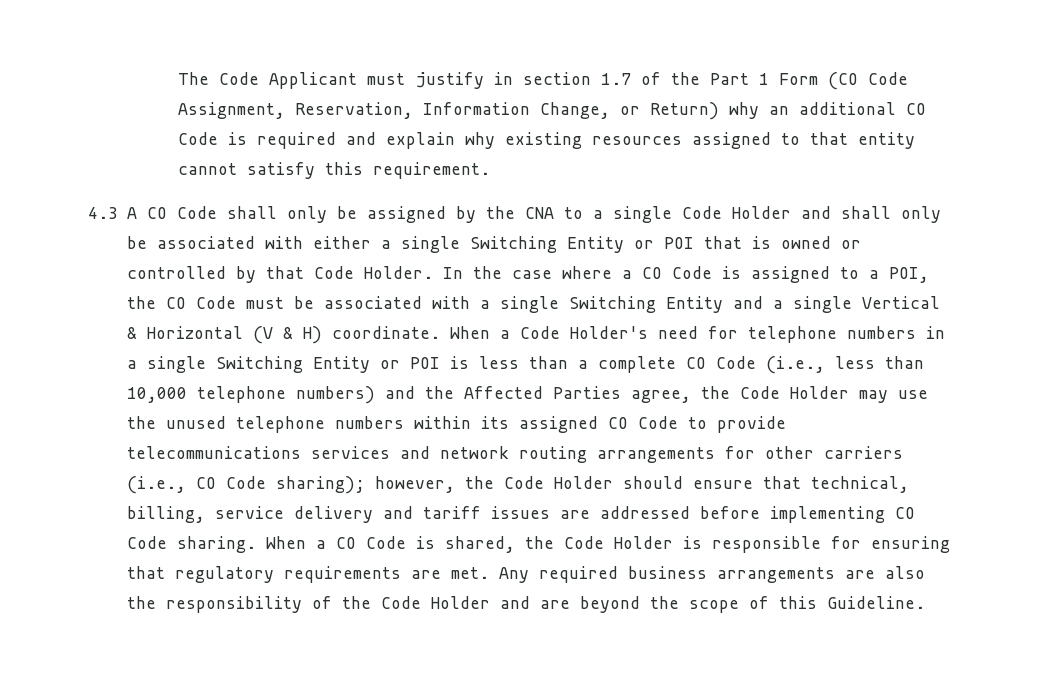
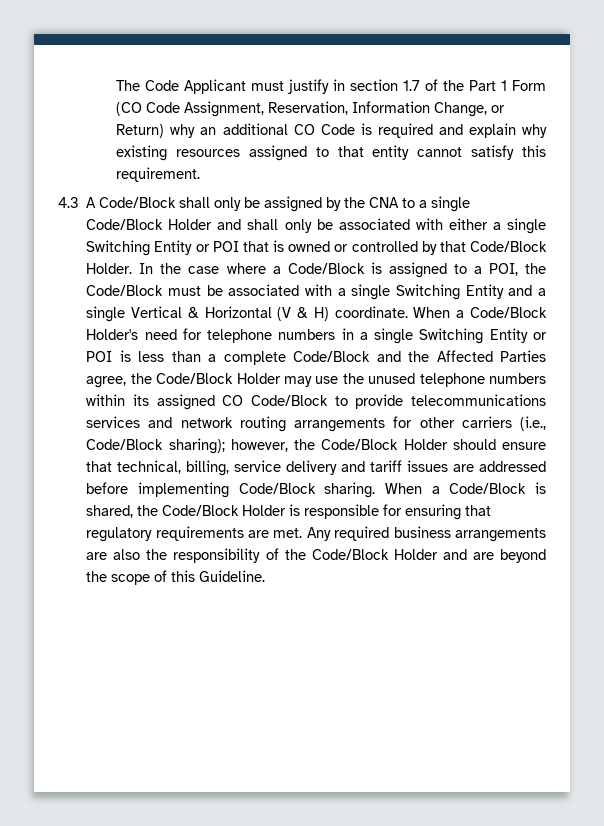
[146,206,217,219] CO Code -> [99,197,177,208] Code/Block
[681,206,722,219] Code -> [86,219,164,230] Code/Block
[313,266,354,279] Code -> [470,241,548,252] Code/Block
[641,266,712,279] CO Code -> [287,263,365,274] Code/Block
[165,296,236,309] CO Code -> [86,285,164,296] Code/Block
[519,326,560,339] Code -> [469,307,547,318] Code/Block
[685,356,924,374] [126,386,375,404] CO Code (i.e., less than 10,000 telephone numbers) -> [293,351,371,362] Code/Block
[739,386,780,399] Code -> [156,373,234,384] Code/Block
[637,416,678,429] Code -> [250,395,328,406] Code/Block
[195,476,266,489] CO Code -> [86,439,164,450] Code/Block
[503,476,544,489] Code -> [321,439,399,450] Code/Block
[894,507,915,519] [126,536,167,549] CO Code -> [238,483,316,494] Code/Block
[335,536,406,549] CO Code -> [449,483,527,494] Code/Block
[563,536,604,549] Code -> [162,505,240,516] Code/Block
[380,596,421,609] Code -> [311,549,389,560] Code/Block

